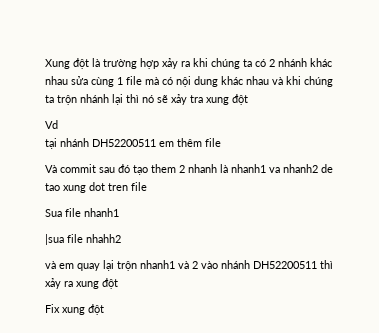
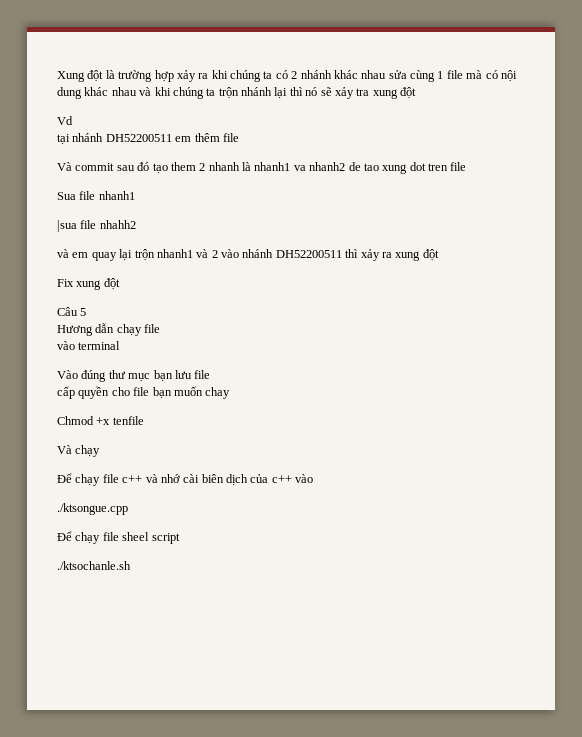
(104, 309) none -> [57,307,87,316] [57,323,161,336] [57,341,121,350] [57,370,211,382] [57,386,231,399] [57,416,144,425] [57,445,101,457] [57,473,314,486] [57,503,128,515] [57,531,180,544] [57,561,131,570] // Câu 5 // Hương dẫn chạy file // vào terminal // Vào đúng thư mục bạn lưu file // cấp quyền cho file bạn muốn chay // Chmod +x tenfile // Và chạy // Để chạy file c++ và nhớ cài biên dịch của c++ vào // ./ktsongue.cpp // Để chạy file sheel script // ./ktsochanle.sh

